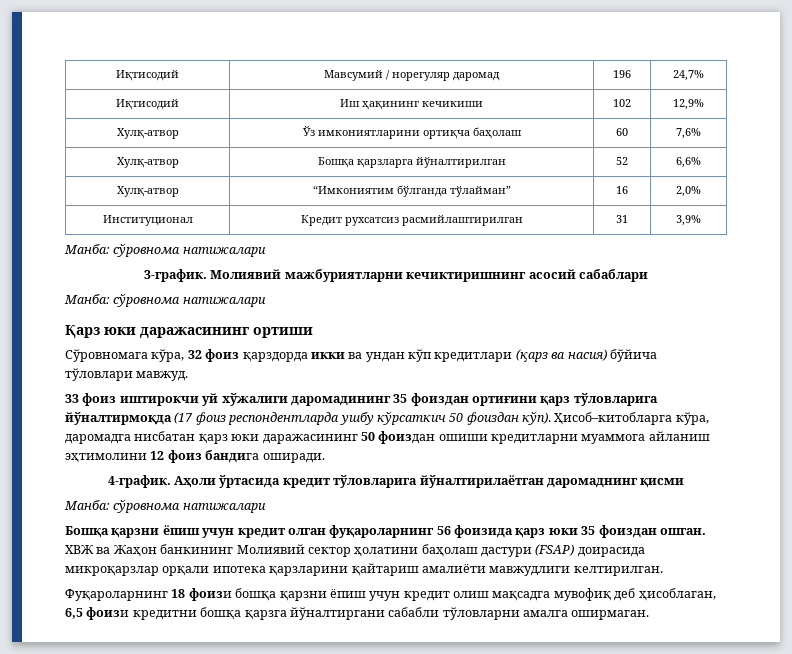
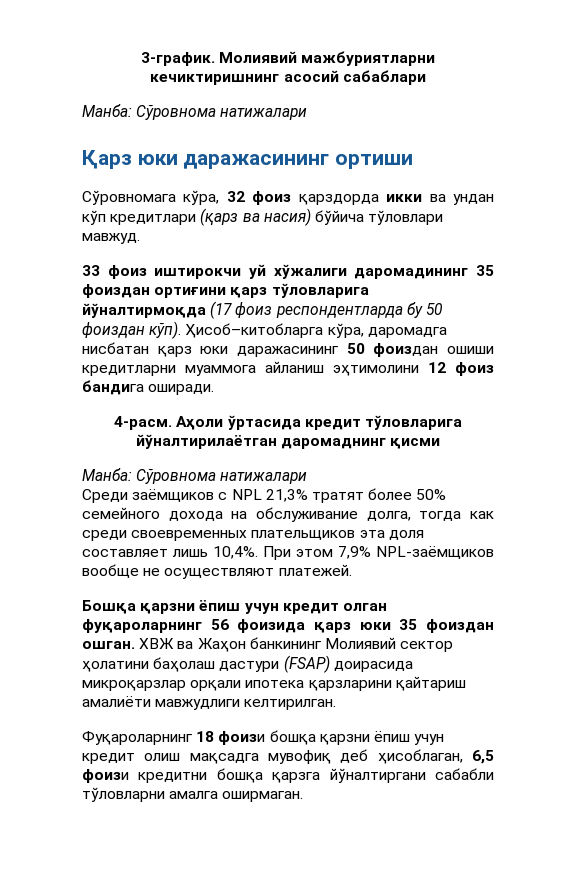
[116,70,179,81] [324,70,500,81] [613,70,631,78] [673,70,704,81] [116,99,179,110] [340,99,483,110] [613,99,631,107] [673,99,704,110] [116,128,179,139] [302,126,522,139] [616,128,628,136] [676,128,701,139] [116,157,179,168] [317,157,506,168] [616,157,628,165] [676,157,701,168] [116,186,179,197] [312,185,511,197] [616,186,628,194] [676,186,701,197] [102,215,193,226] [300,215,523,226] [616,215,628,223] [676,215,701,226] [64,243,266,257] Иқтисодий | Мавсумий / норегуляр даромад | 196 | 24,7% // Иқтисодий | Иш ҳақининг кечикиши | 102 | 12,9% // Хулқ-атвор | Ўз имкониятларини ортиқча баҳолаш | 60 | 7,6% // Хулқ-атвор | Бошқа қарзларга йўналтирилган | 52 | 6,6% // Хулқ-атвор | “Имкониятим бўлганда тўлайман” | 16 | 2,0% // Институционал | Кредит рухсатсиз расмийлаштирилган | 31 | 3,9% // Манба: сўровнома натижалари // -> (140, 59) none
[113,293,181,307] сўровнома -> [136,104,217,120] Сўровнома
[338,411,446,425] ушбу кўрсаткич -> [406,302,423,318] бу
[107,475,171,488] 4-график. -> [114,416,173,430] 4-расм.
[113,499,266,513] сўровнома натижалари -> [136,468,308,484] [82,488,447,503] [82,507,495,522] [82,530,424,541] [82,546,494,560] [82,564,352,579] Сўровнома натижалари // Среди заёмщиков с NPL 21,3% тратят более 50% семейного дохода на обслуживание долга, тогда как среди своевременных плательщиков эта доля составляет лишь 10,4%. При этом 7,9% NPL-заёмщиков вообще не осуществляют платежей.

